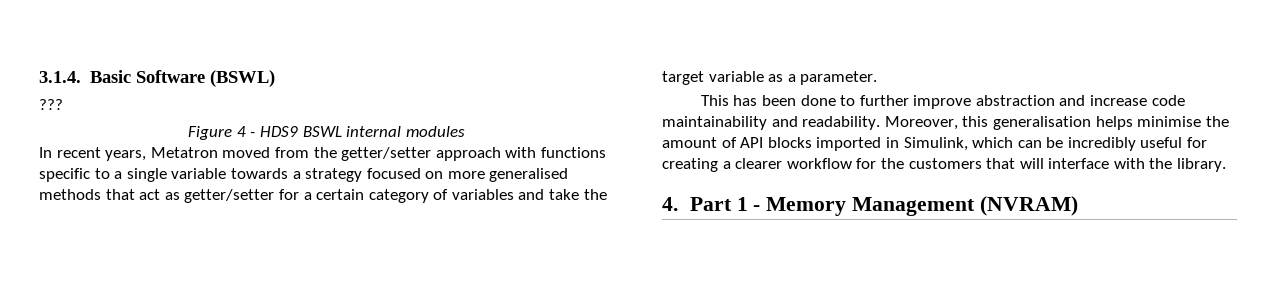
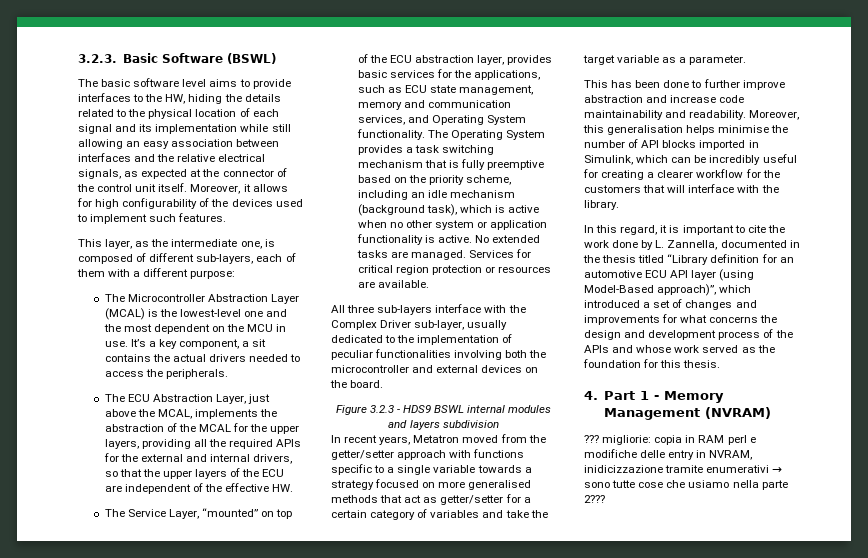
[39,71,81,83] 3.1.4. -> [78,54,117,63] 3.2.3.
[39,99,63,110] ??? -> [78,78,291,89] [78,93,281,104] [78,108,279,119] [78,124,291,134] [78,139,280,149] [78,153,266,162] [78,168,287,179] [77,183,288,194] [77,198,303,209] [77,213,227,224] [78,239,275,249] [78,253,296,264] [77,268,236,279] [104,294,299,304] [104,308,288,320] [103,324,287,334] [104,339,267,349] [104,354,301,362] [104,369,228,379] [104,394,271,404] [104,409,278,419] [104,423,300,434] [104,439,302,449] [103,453,293,464] [104,468,285,479] [104,483,294,494] [104,508,293,519] [357,54,553,65] [357,69,541,80] [357,85,534,95] [357,100,511,110] [357,115,526,125] [356,129,545,140] [357,145,494,155] [357,159,545,170] [357,175,512,185] [357,190,515,200] [357,204,540,216] [357,220,548,230] [356,234,541,245] [356,249,532,260] [357,265,552,275] [357,280,429,288] [331,304,526,315] [331,320,508,330] [331,334,513,345] [331,349,547,360] [331,365,539,373] [330,380,384,388] The basic software level aims to provide interfaces to the HW, hiding the details related to the physical location of each signal and its implementation while still allowing an easy association between interfaces and the relative electrical signals, as expected at the connector of the control unit itself. Moreover, it allows for high configurability of the devices used to implement such features. // This layer, as the intermediate one, is composed of different sub-layers, each of them with a different purpose: // The Microcontroller Abstraction Layer (MCAL) is the lowest-level one and the most dependent on the MCU in use. It’s a key component, a sit contains the actual drivers needed to access the peripherals. // The ECU Abstraction Layer, just above the MCAL, implements the abstraction of the MCAL for the upper layers, providing all the required APIs for the external and internal drivers, so that the upper layers of the ECU are independent of the effective HW. // The Service Layer, “mounted” on top of the ECU abstraction layer, provides basic services for the applications, such as ECU state management, memory and communication services, and Operating System functionality. The Operating System provides a task switching mechanism that is fully preemptive based on the priority scheme, including an idle mechanism (background task), which is active when no other system or application functionality is active. No extended tasks are managed. Services for critical region protection or resources are available. // All three sub-layers interface with the Complex Driver sub-layer, usually dedicated to the implementation of peculiar functionalities involving both the microcontroller and external devices on the board.
[236,126,246,137] 4 -> [369,405,394,413] 3.2.3
(465, 131) none -> [388,420,499,430] and layers subdivision
[662,137,717,148] amount -> [584,140,625,148] number
(1227, 165) none -> [584,225,785,235] [584,240,800,250] [583,254,794,265] [584,269,755,281] [584,284,752,296] [584,299,757,310] [584,314,778,325] [584,329,793,340] [584,345,775,353] [583,359,721,368] // In this regard, it is important to cite the work done by L. Zannella, documented in the thesis titled “Library definition for an automotive ECU API layer (using Model-Based approach)”, which introduced a set of changes and improvements for what concerns the design and development process of the APIs and whose work served as the foundation for this thesis.
(1078, 206) none -> [584,435,756,445] [584,449,753,460] [584,465,783,473] [584,480,788,490] [584,495,605,503] // ??? migliorie: copia in RAM perl e modifiche delle entry in NVRAM, inidicizzazione tramite enumerativi → sono tutte cose che usiamo nella parte 2???

